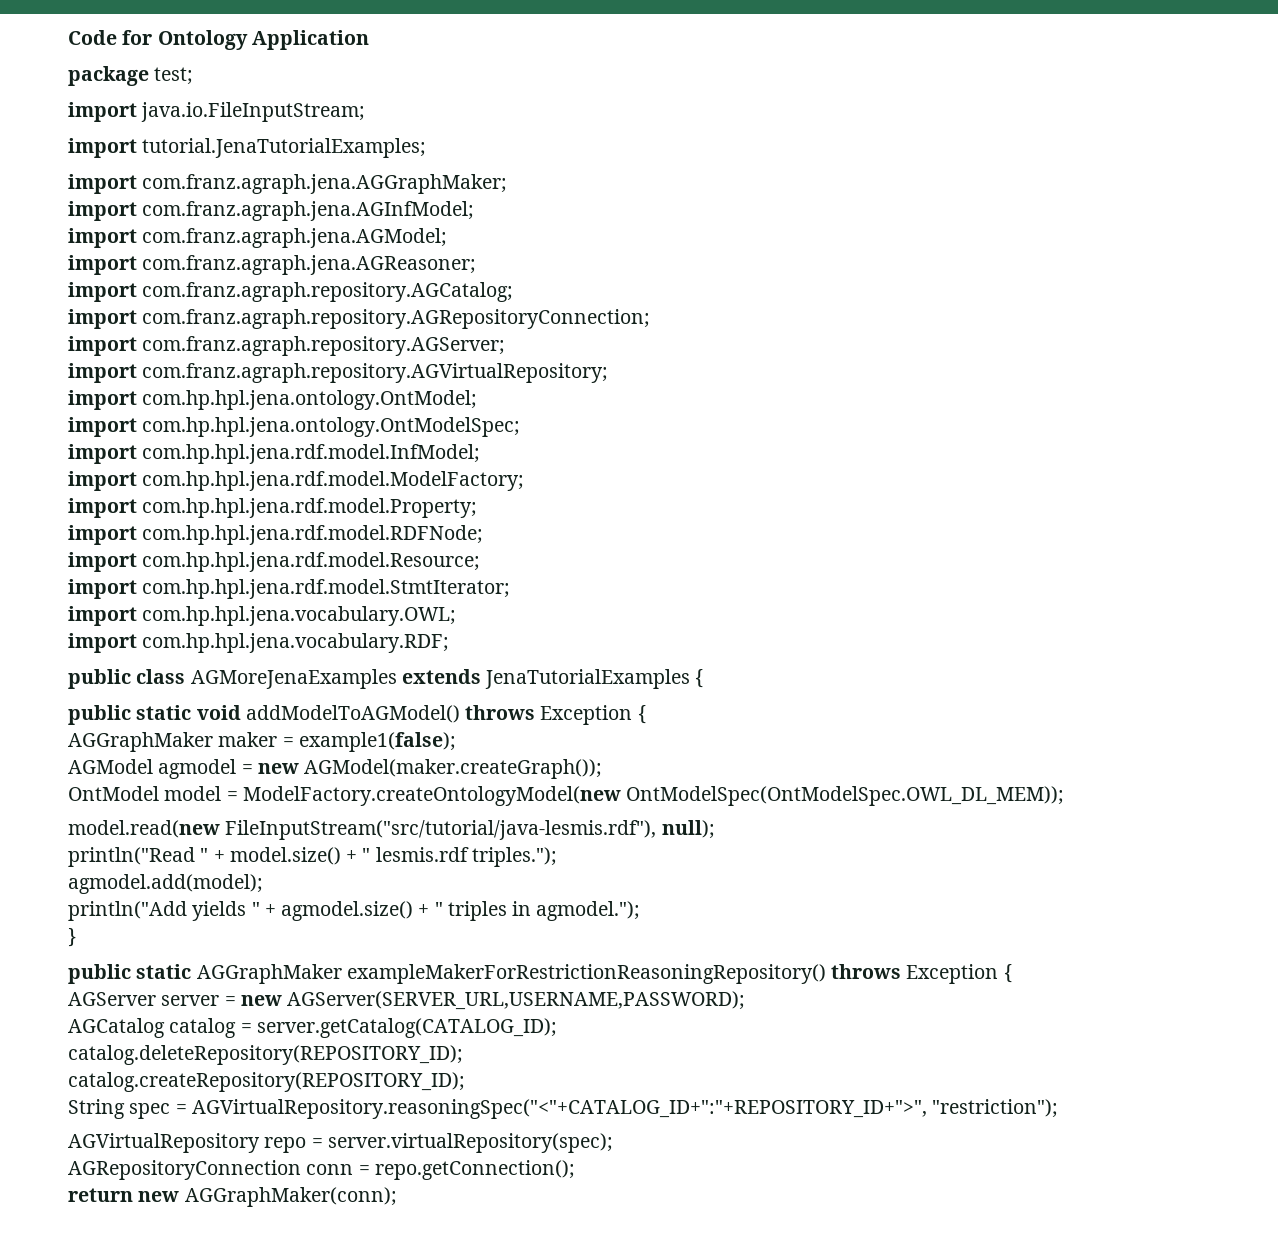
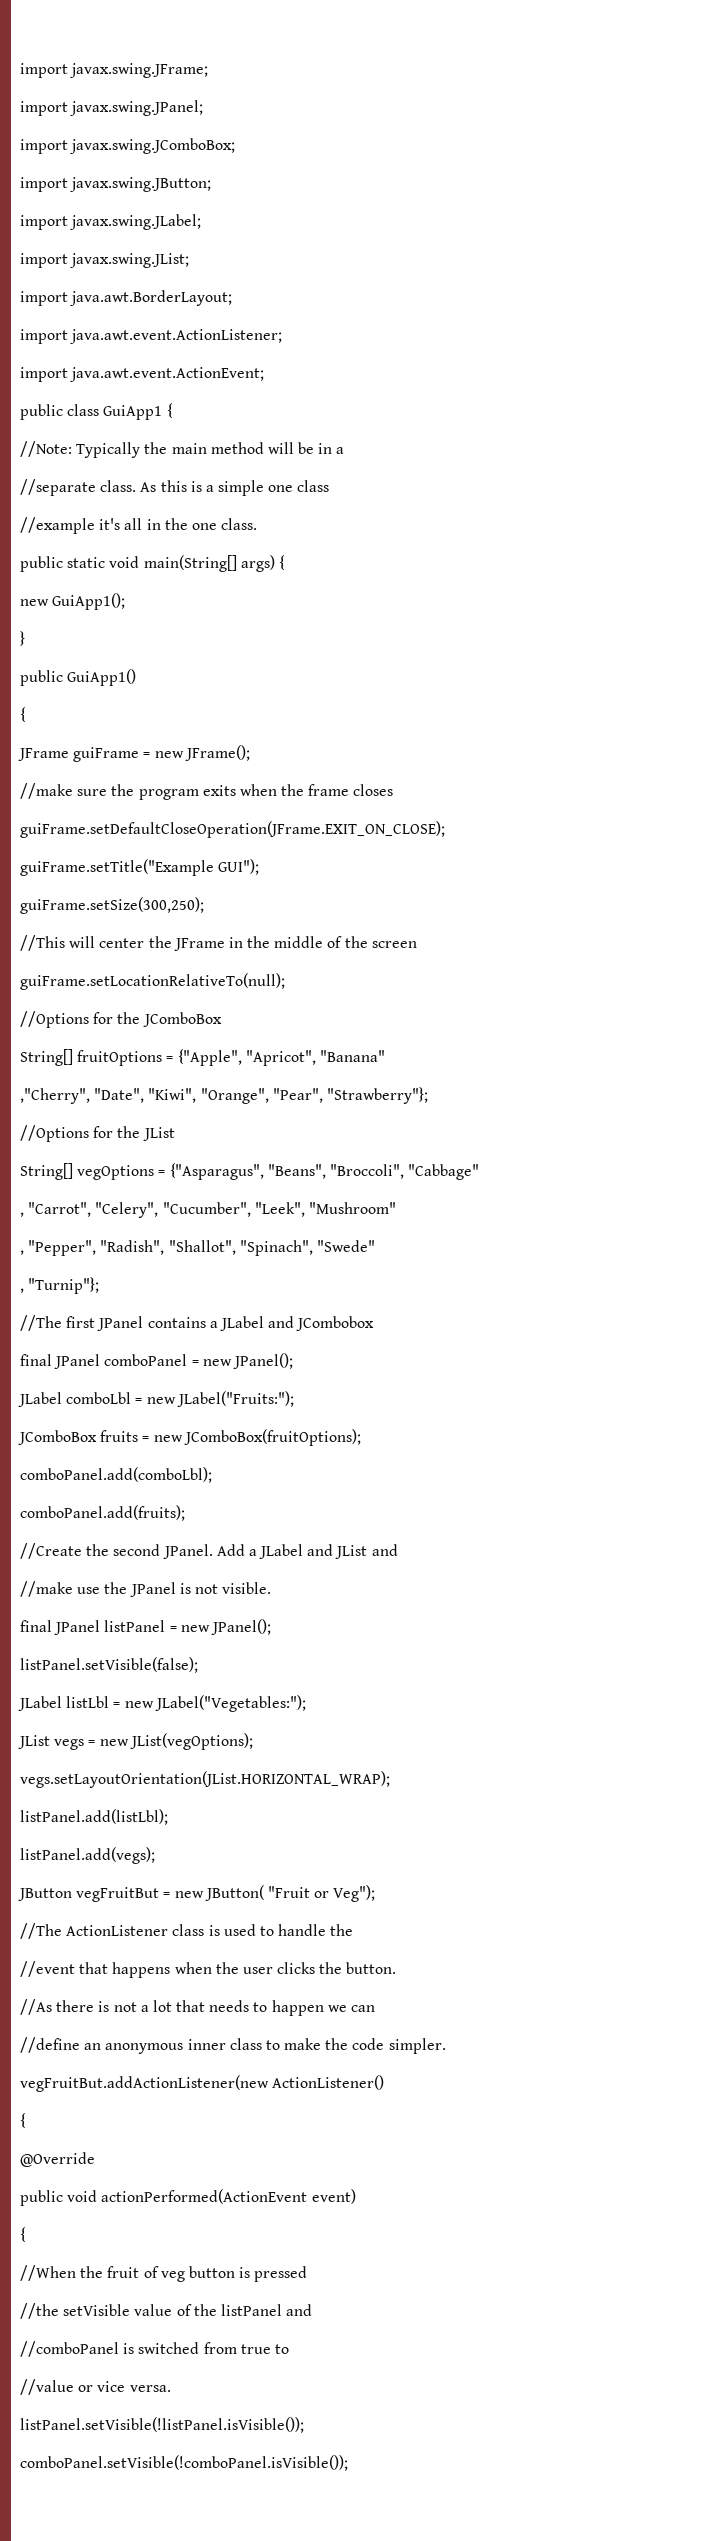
[68,30,369,50] [68,66,194,86] [68,102,366,122] [68,138,427,158] [68,174,508,194] [68,201,475,221] [68,228,448,248] [68,255,477,275] [68,282,514,302] [68,309,651,329] [68,336,506,356] [68,363,609,383] [68,390,478,410] [68,417,521,437] [68,444,481,464] [68,471,525,491] [68,498,478,518] [68,525,484,545] [68,552,481,572] [68,579,511,599] [68,606,457,626] [68,633,450,653] [68,669,704,689] [68,705,646,725] [68,732,456,752] [68,759,603,779] [68,786,1065,806] [68,820,715,840] [68,847,557,867] [68,874,263,894] [68,901,641,921] [68,928,76,947] [68,964,1012,984] [68,991,746,1010] [68,1018,557,1038] [68,1045,463,1065] [68,1072,465,1092] [68,1099,1059,1119] [68,1133,613,1153] [68,1160,575,1180] [68,1187,397,1207] Code for Ontology Application // package test; // import java.io.FileInputStream; // import tutorial.JenaTutorialExamples; // import com.franz.agraph.jena.AGGraphMaker; // import com.franz.agraph.jena.AGInfModel; // import com.franz.agraph.jena.AGModel; // import com.franz.agraph.jena.AGReasoner; // import com.franz.agraph.repository.AGCatalog; // import com.franz.agraph.repository.AGRepositoryConnection; // import com.franz.agraph.repository.AGServer; // import com.franz.agraph.repository.AGVirtualRepository; // import com.hp.hpl.jena.ontology.OntModel; // import com.hp.hpl.jena.ontology.OntModelSpec; // import com.hp.hpl.jena.rdf.model.InfModel; // import com.hp.hpl.jena.rdf.model.ModelFactory; // import com.hp.hpl.jena.rdf.model.Property; // import com.hp.hpl.jena.rdf.model.RDFNode; // import com.hp.hpl.jena.rdf.model.Resource; // import com.hp.hpl.jena.rdf.model.StmtIterator; // import com.hp.hpl.jena.vocabulary.OWL; // import com.hp.hpl.jena.vocabulary.RDF; // public class AGMoreJenaExamples extends JenaTutorialExamples { // public static void addModelToAGModel() throws Exception { // AGGraphMaker maker = example1(false); // AGModel agmodel = new AGModel(maker.createGraph()); // OntModel model = ModelFactory.createOntologyModel(new OntModelSpec(OntModelSpec.OWL_DL_MEM)); // model.read(new FileInputStream("src/tutorial/java-lesmis.rdf"), null); // println("Read " + model.size() + " lesmis.rdf triples."); // agmodel.add(model); // println("Add yields " + agmodel.size() + " triples in agmodel."); // } // public static AGGraphMaker exampleMakerForRestrictionReasoningRepository() throws Exception { // AGServer server = new AGServer(SERVER_URL,USERNAME,PASSWORD); // AGCatalog catalog = server.getCatalog(CATALOG_ID); // catalog.deleteRepository(REPOSITORY_ID); // catalog.createRepository(REPOSITORY_ID); // String spec = AGVirtualRepository.reasoningSpec("<"+CATALOG_ID+":"+REPOSITORY_ID+">", "restriction"); // AGVirtualRepository repo = server.virtualRepository(spec); // AGRepositoryConnection conn = repo.getConnection(); // return new AGGraphMaker(conn); -> [20,63,209,78] [20,100,204,116] [20,138,236,154] [20,177,212,192] [20,214,202,230] [20,253,190,268] [20,290,233,306] [20,329,283,344] [20,367,265,382] [20,403,173,420] [20,441,345,458] [20,479,330,496] [20,517,258,534] [20,555,285,572] [20,593,126,610] [20,631,25,646] [20,669,137,686] [20,707,26,722] [18,745,250,762] [20,783,394,800] [20,821,445,838] [20,859,260,876] [20,897,204,914] [20,935,417,951] [20,973,285,990] [20,1011,222,1028] [20,1049,385,1066] [20,1087,428,1104] [20,1125,175,1142] [20,1163,480,1180] [20,1202,396,1218] [20,1240,375,1256] [20,1277,100,1294] [20,1315,375,1331] [20,1353,293,1369] [18,1391,294,1407] [18,1429,361,1446] [20,1467,212,1483] [20,1505,185,1521] [20,1543,398,1559] [20,1581,272,1597] [20,1619,271,1635] [20,1657,198,1673] [18,1695,306,1712] [18,1733,253,1750] [20,1771,390,1788] [20,1809,168,1825] [20,1847,155,1864] [18,1885,376,1902] [20,1923,354,1939] [20,1961,397,1978] [20,1999,376,2016] [20,2037,446,2054] [20,2075,385,2092] [20,2113,26,2128] [20,2152,95,2167] [20,2189,356,2206] [20,2227,26,2242] [20,2265,308,2282] [20,2303,313,2319] [20,2341,289,2357] [20,2379,171,2395] [20,2417,304,2433] [20,2455,348,2471] import javax.swing.JFrame; // import javax.swing.JPanel; // import javax.swing.JComboBox; // import javax.swing.JButton; // import javax.swing.JLabel; // import javax.swing.JList; // import java.awt.BorderLayout; // import java.awt.event.ActionListener; // import java.awt.event.ActionEvent; // public class GuiApp1 { // //Note: Typically the main method will be in a // //separate class. As this is a simple one class // //example it's all in the one class. // public static void main(String[] args) { // new GuiApp1(); // } // public GuiApp1() // { // JFrame guiFrame = new JFrame(); // //make sure the program exits when the frame closes // guiFrame.setDefaultCloseOperation(JFrame.EXIT_ON_CLOSE); // guiFrame.setTitle("Example GUI"); // guiFrame.setSize(300,250); // //This will center the JFrame in the middle of the screen // guiFrame.setLocationRelativeTo(null); // //Options for the JComboBox // String[] fruitOptions = {"Apple", "Apricot", "Banana" // ,"Cherry", "Date", "Kiwi", "Orange", "Pear", "Strawberry"}; // //Options for the JList // String[] vegOptions = {"Asparagus", "Beans", "Broccoli", "Cabbage" // , "Carrot", "Celery", "Cucumber", "Leek", "Mushroom" // , "Pepper", "Radish", "Shallot", "Spinach", "Swede" // , "Turnip"}; // //The first JPanel contains a JLabel and JCombobox // final JPanel comboPanel = new JPanel(); // JLabel comboLbl = new JLabel("Fruits:"); // JComboBox fruits = new JComboBox(fruitOptions); // comboPanel.add(comboLbl); // comboPanel.add(fruits); // //Create the second JPanel. Add a JLabel and JList and // //make use the JPanel is not visible. // final JPanel listPanel = new JPanel(); // listPanel.setVisible(false); // JLabel listLbl = new JLabel("Vegetables:"); // JList vegs = new JList(vegOptions); // vegs.setLayoutOrientation(JList.HORIZONTAL_WRAP); // listPanel.add(listLbl); // listPanel.add(vegs); // JButton vegFruitBut = new JButton( "Fruit or Veg"); // //The ActionListener class is used to handle the // //event that happens when the user clicks the button. // //As there is not a lot that needs to happen we can // //define an anonymous inner class to make the code simpler. // vegFruitBut.addActionListener(new ActionListener() // { // @Override // public void actionPerformed(ActionEvent event) // { // //When the fruit of veg button is pressed // //the setVisible value of the listPanel and // //comboPanel is switched from true to // //value or vice versa. // listPanel.setVisible(!listPanel.isVisible()); // comboPanel.setVisible(!comboPanel.isVisible());

